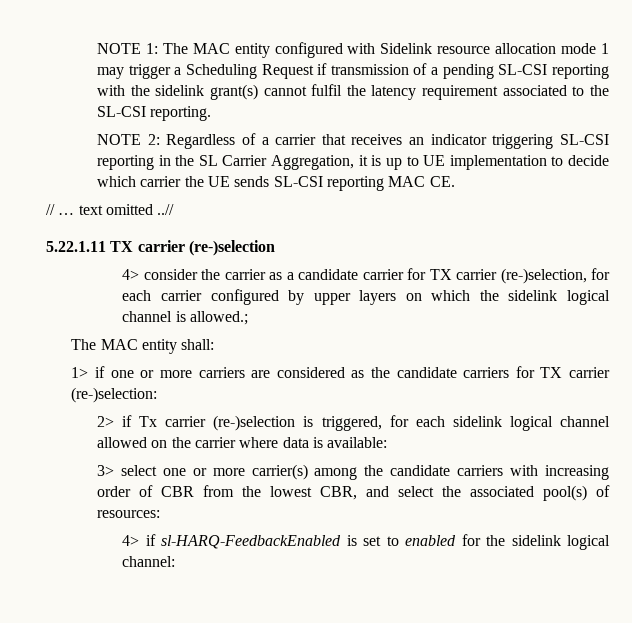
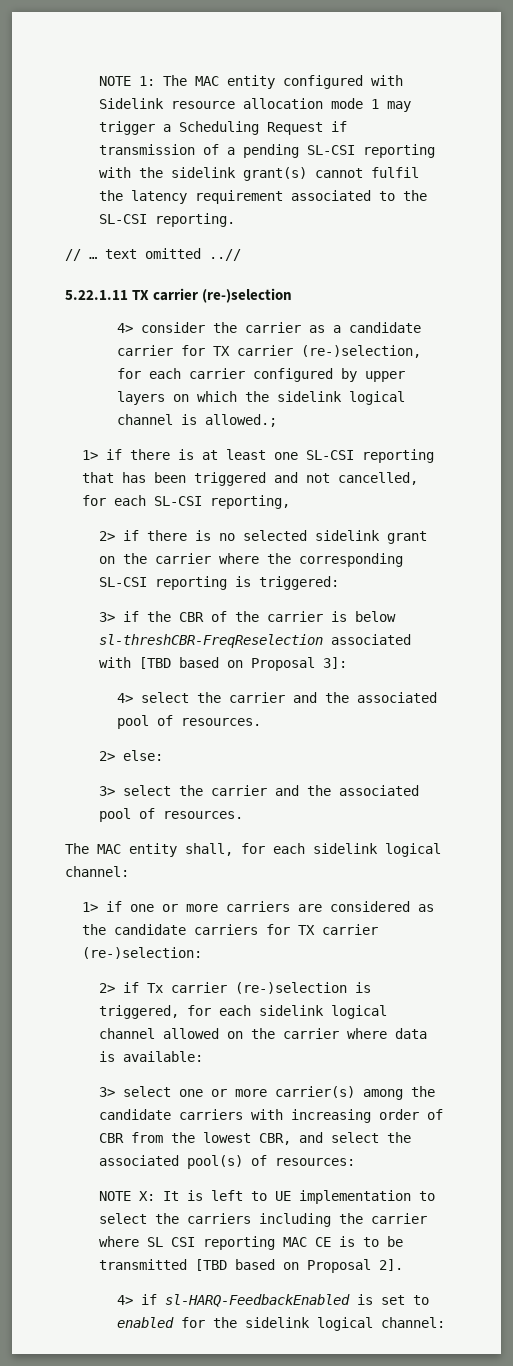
[96,133,610,149] [96,155,609,170] [96,176,455,191] // NOTE 2: Regardless of a carrier that receives an indicator triggering SL-CSI reporting in the SL Carrier Aggregation, it is up to UE implementation to decide which carrier the UE sends SL-CSI reporting MAC CE. -> (236, 220) none
[71,339,215,354] The MAC entity shall: -> [82,449,435,463] [82,472,419,486] [82,495,291,509] [99,530,428,544] [99,553,404,567] [99,576,340,590] [99,611,397,622] [99,634,412,648] [99,657,348,671] [116,692,437,703] [116,715,261,729] [99,750,164,761] [99,785,420,796] [99,808,244,822] [65,843,441,857] [65,866,129,877] 1> if there is at least one SL-CSI reporting that has been triggered and not cancelled, for each SL-CSI reporting, // 2> if there is no selected sidelink grant on the carrier where the corresponding SL-CSI reporting is triggered: // 3> if the CBR of the carrier is below sl-threshCBR-FreqReselection associated with [TBD based on Proposal 3]: // 4> select the carrier and the associated pool of resources. // 2> else: // 3> select the carrier and the associated pool of resources. // The MAC entity shall, for each sidelink logical channel:
(160, 514) none -> [99,1190,436,1204] [99,1213,428,1227] [99,1236,404,1250] [99,1259,404,1273] // NOTE X: It is left to UE implementation to select the carriers including the carrier where SL CSI reporting MAC CE is to be transmitted [TBD based on Proposal 2].

